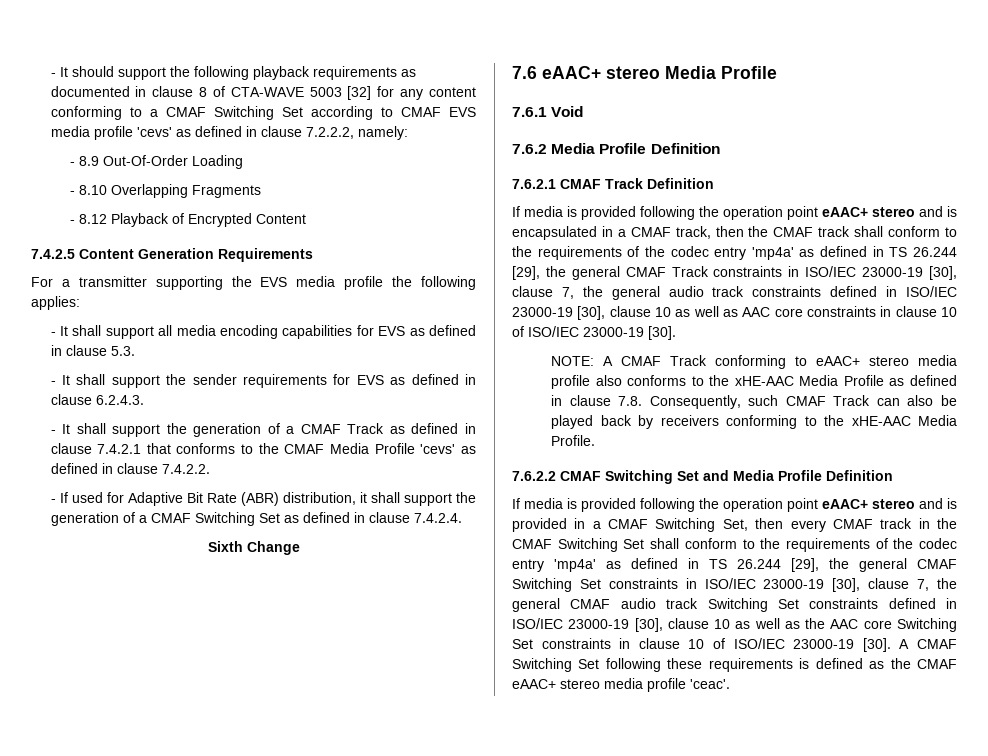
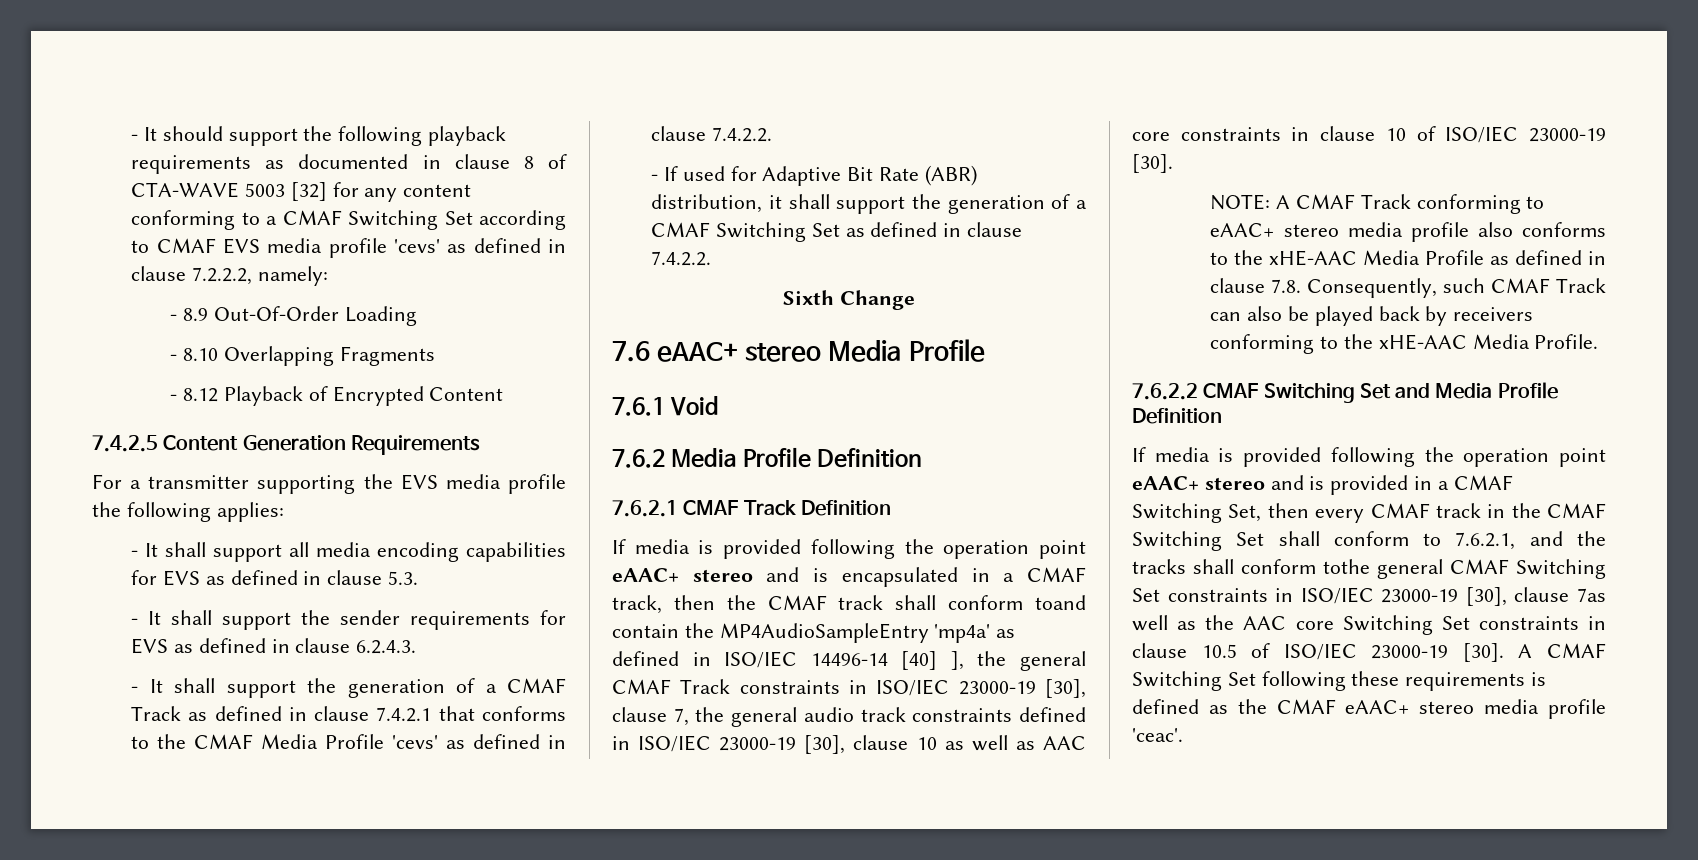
[413,513,462,523] 7.4.2.4. -> [651,251,712,266] 7.4.2.2.
[945,227,958,237] [512,246,957,260] [512,266,540,280] to the requirements of the codec entry 'mp4a' as defined in TS 26.244 [29], -> [1035,595,1086,610] [612,623,1016,643] [612,651,964,670] toand contain the MP4AudioSampleEntry 'mp4a' as defined in ISO/IEC 14496-14 [40] ],
[760,538,957,552] [512,558,849,572] the requirements of the codec entry 'mp4a' as defined in TS 26.244 [29], the -> [1455,531,1606,550] [1132,559,1370,574] 7.6.2.1, and the tracks shall conform tothe
[917,578,958,591] [512,598,957,612] [512,618,751,632] 7, the general CMAF audio track Switching Set constraints defined in ISO/IEC 23000-19 [30], clause 10 as -> [1577,588,1606,602] 7as
[688,639,705,649] 10 -> [1201,644,1237,658] 10.5

